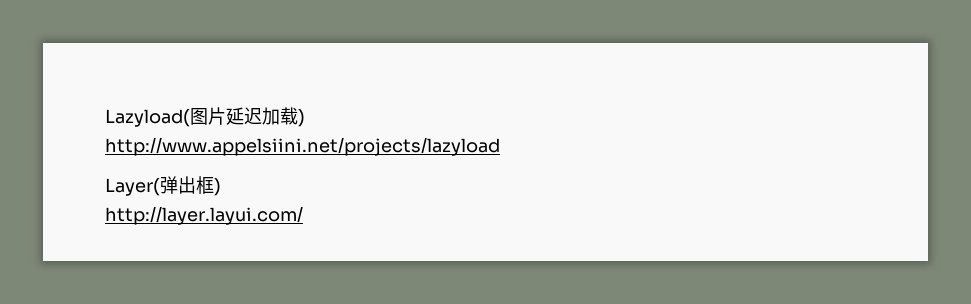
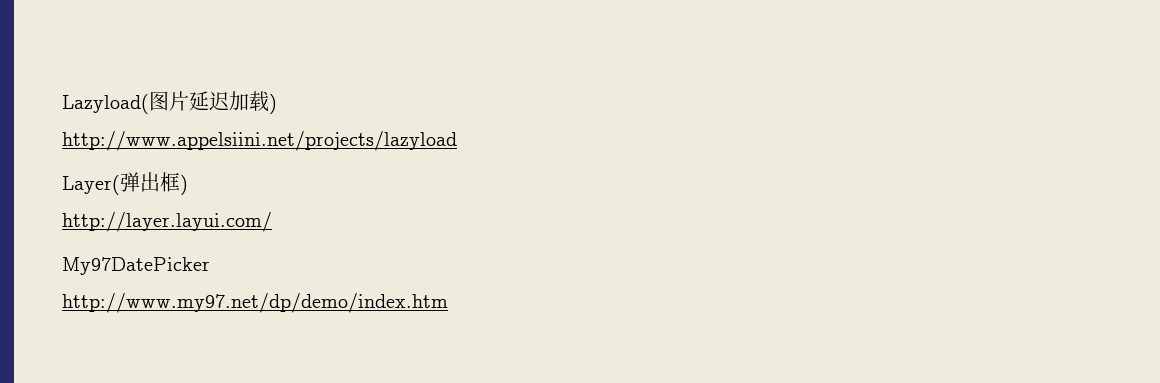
(303, 215) none -> [62,257,210,275] [62,293,448,313] // My97DatePicker // http://www.my97.net/dp/demo/index.htm

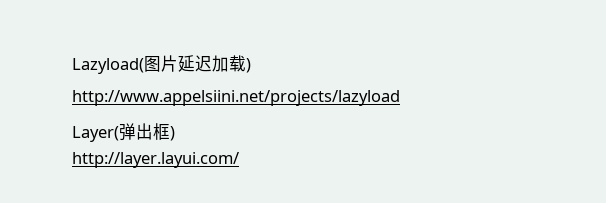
[62,257,210,275] [62,293,448,313] // My97DatePicker // http://www.my97.net/dp/demo/index.htm -> (239, 160) none

